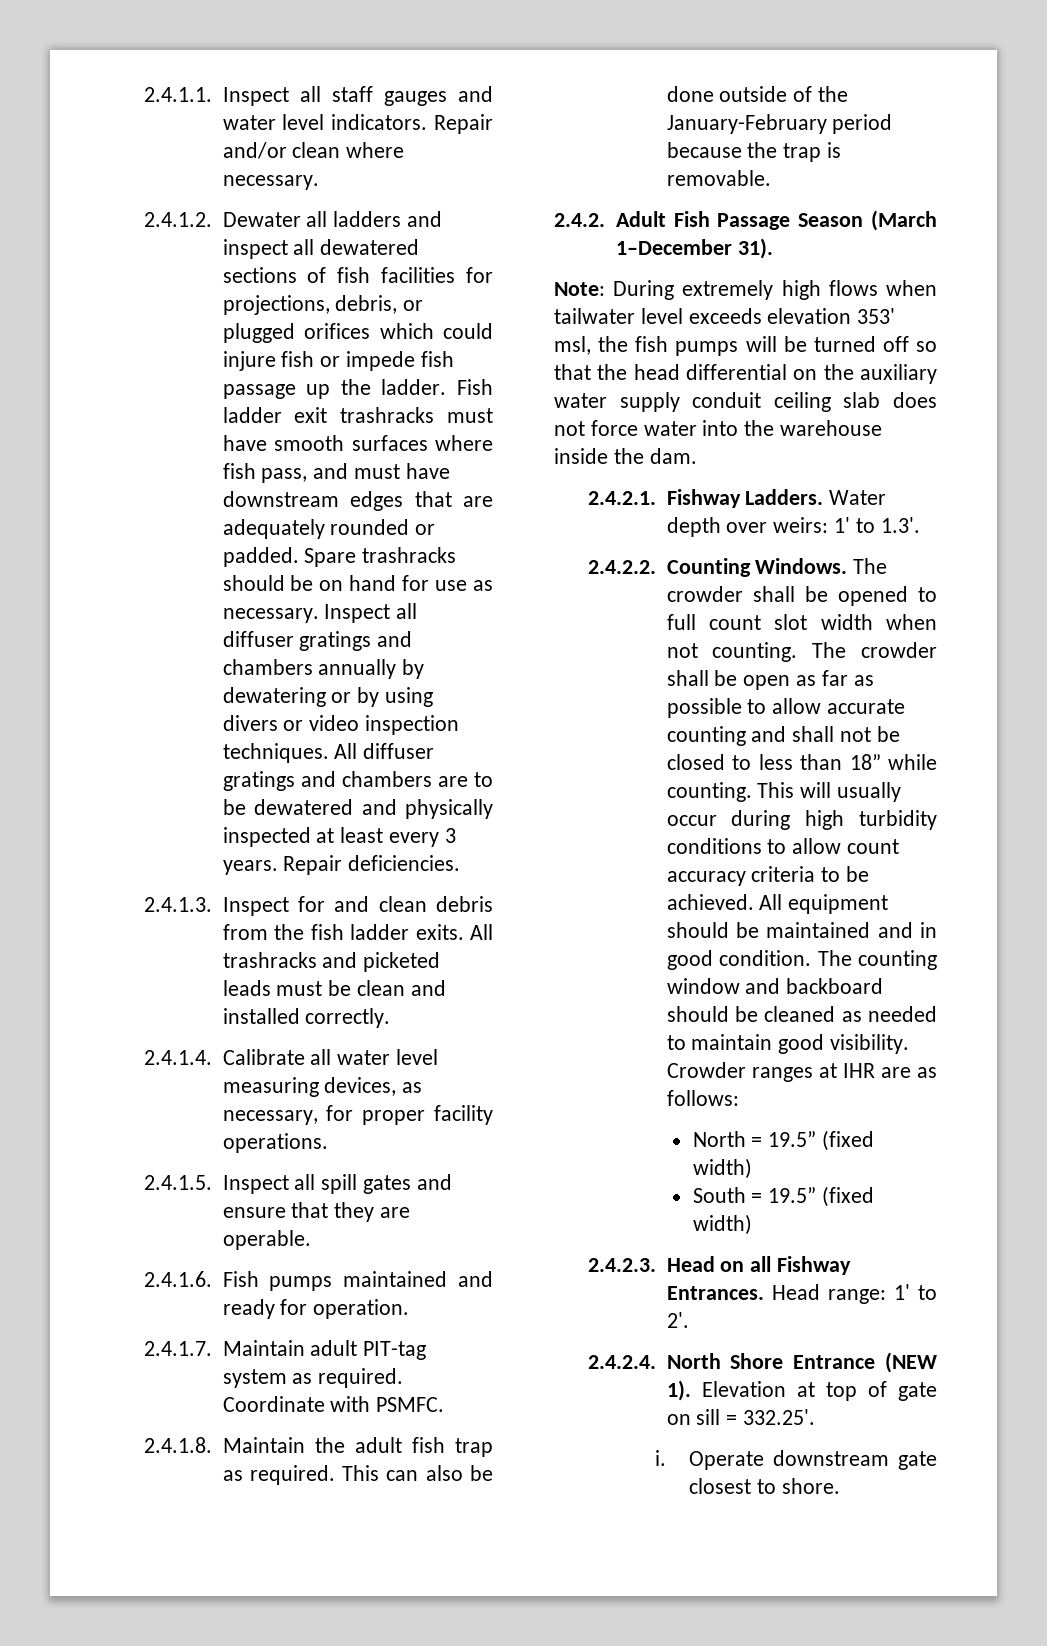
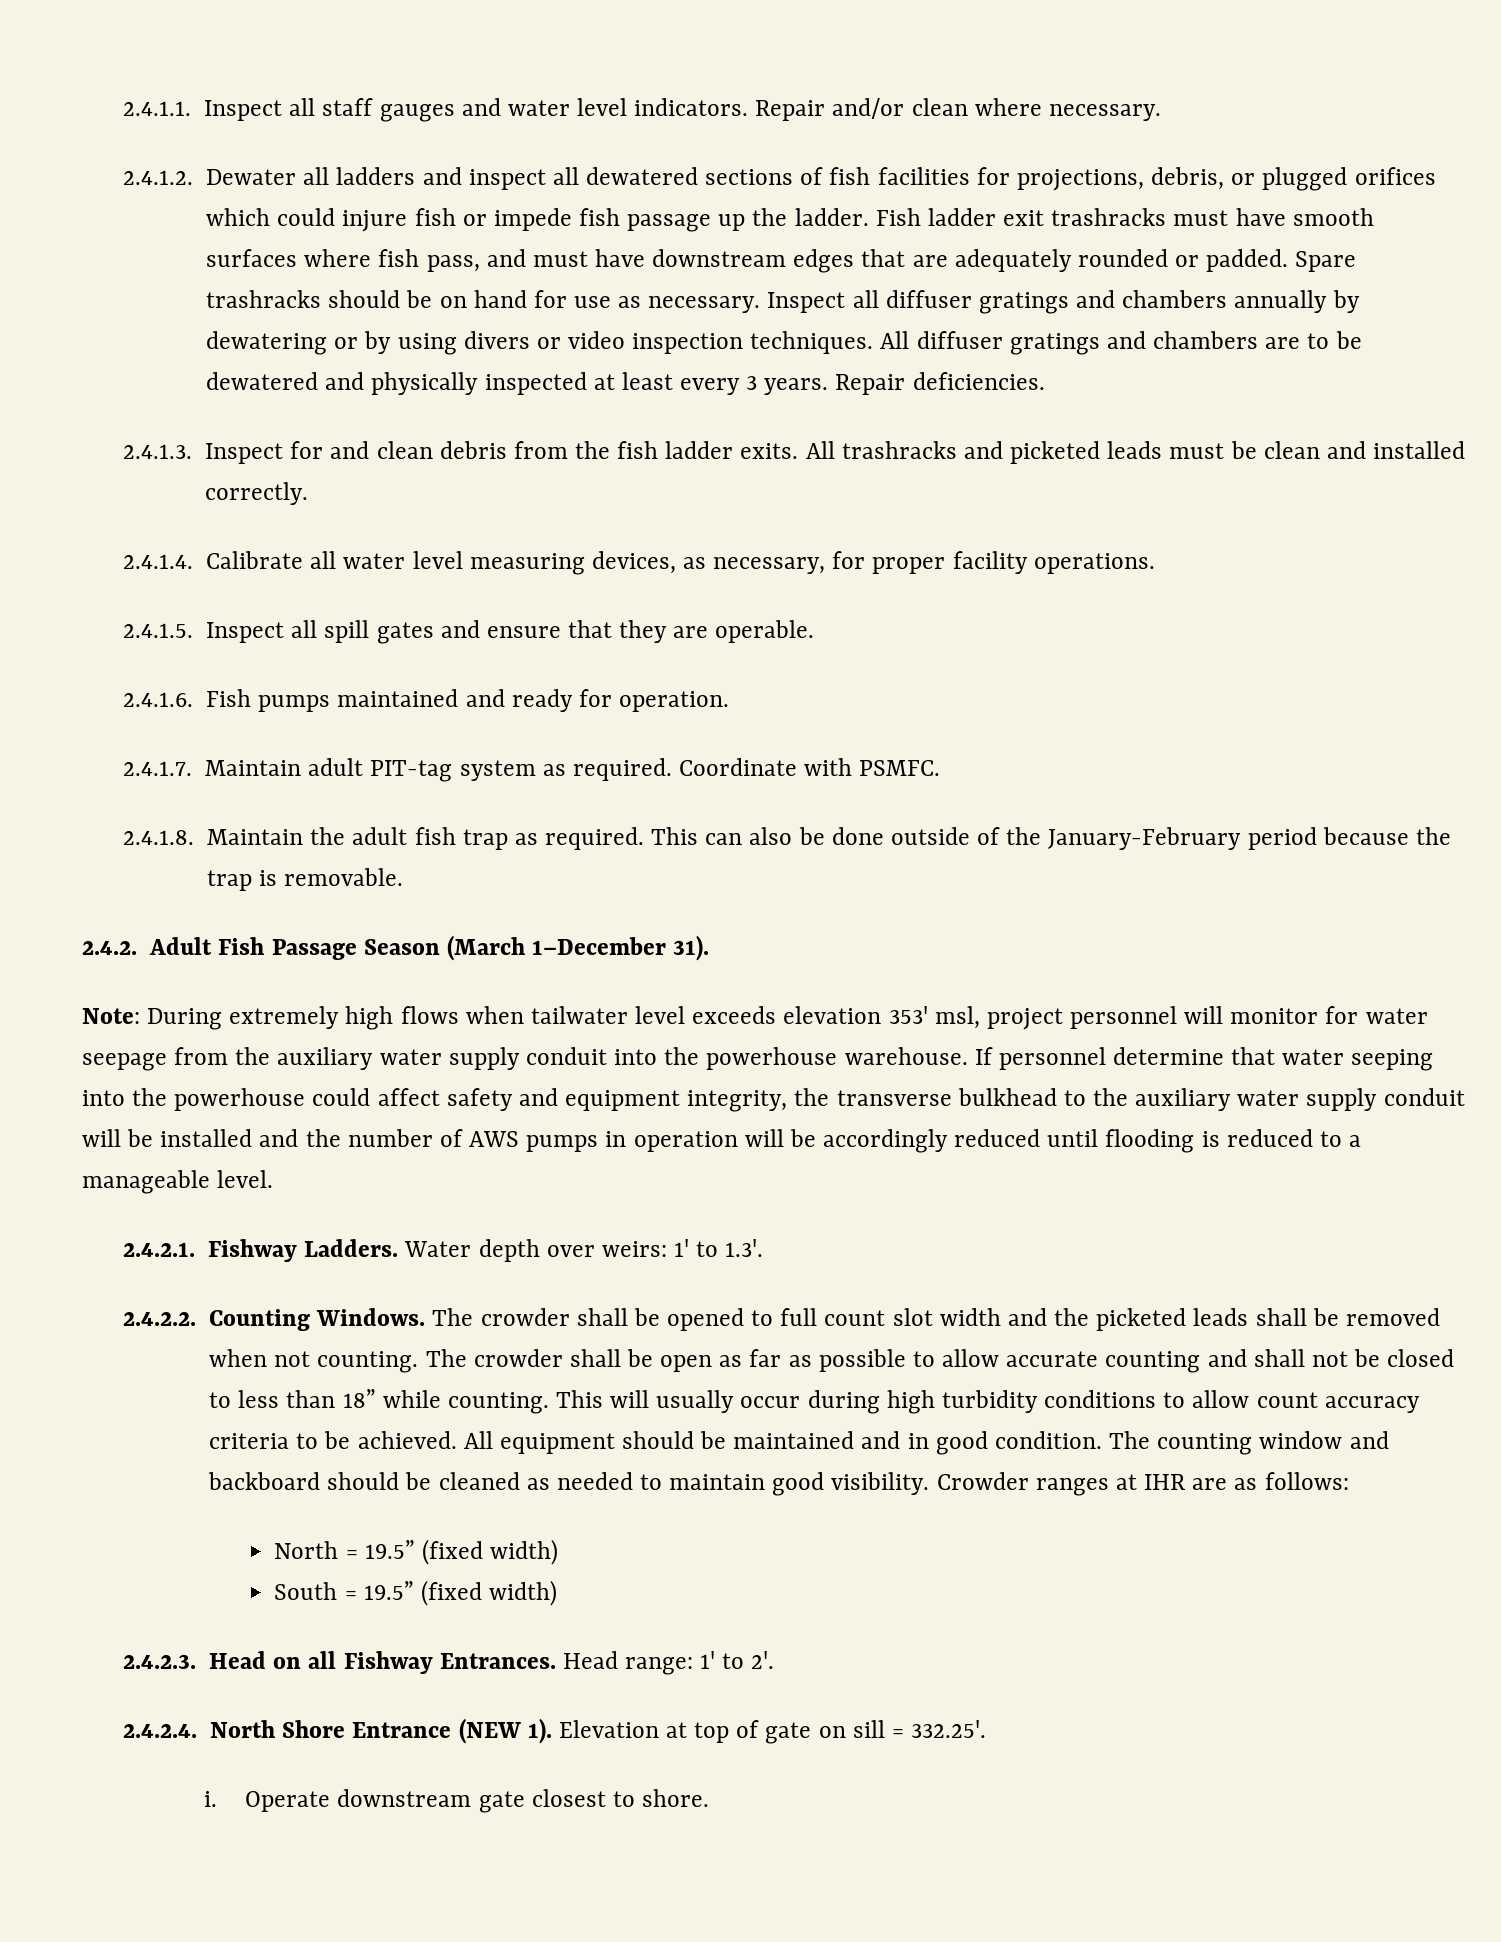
[598,336,937,356] [554,364,937,384] [554,392,937,412] [554,420,883,436] [554,448,697,464] the fish pumps will be turned off so that the head differential on the auxiliary water supply conduit ceiling slab does not force water into the warehouse inside the dam. -> [986,1006,1428,1030] [82,1047,1434,1071] [82,1088,1465,1112] [82,1129,1362,1153] [82,1170,274,1194] project personnel will monitor for water seepage from the auxiliary water supply conduit into the powerhouse warehouse. If personnel determine that water seeping into the powerhouse could affect safety and equipment integrity, the transverse bulkhead to the auxiliary water supply conduit will be installed and the number of AWS pumps in operation will be accordingly reduced until flooding is reduced to a manageable level.
(873, 622) none -> [1007,1308,1440,1331] and the picketed leads shall be removed

